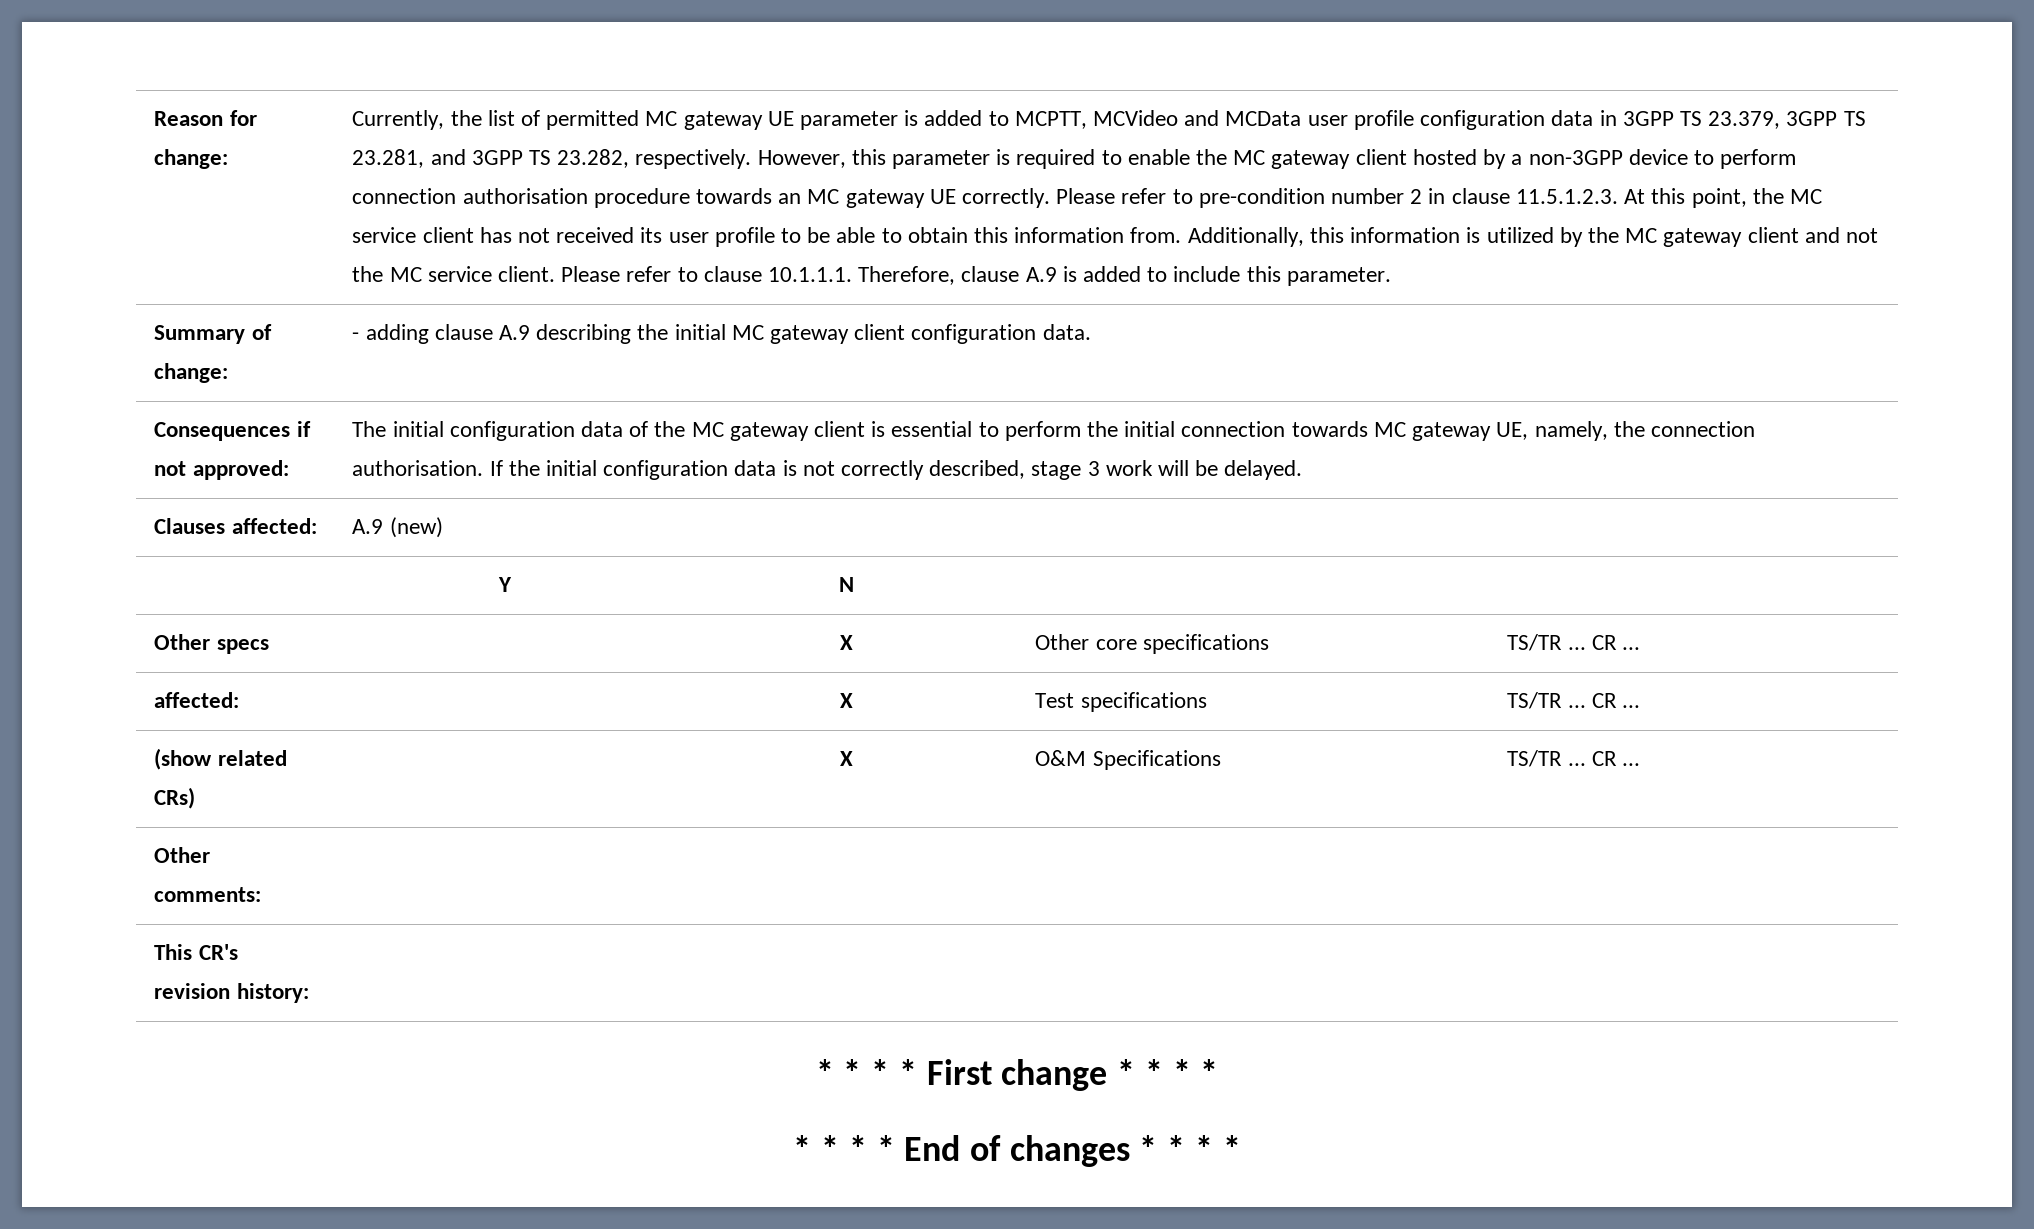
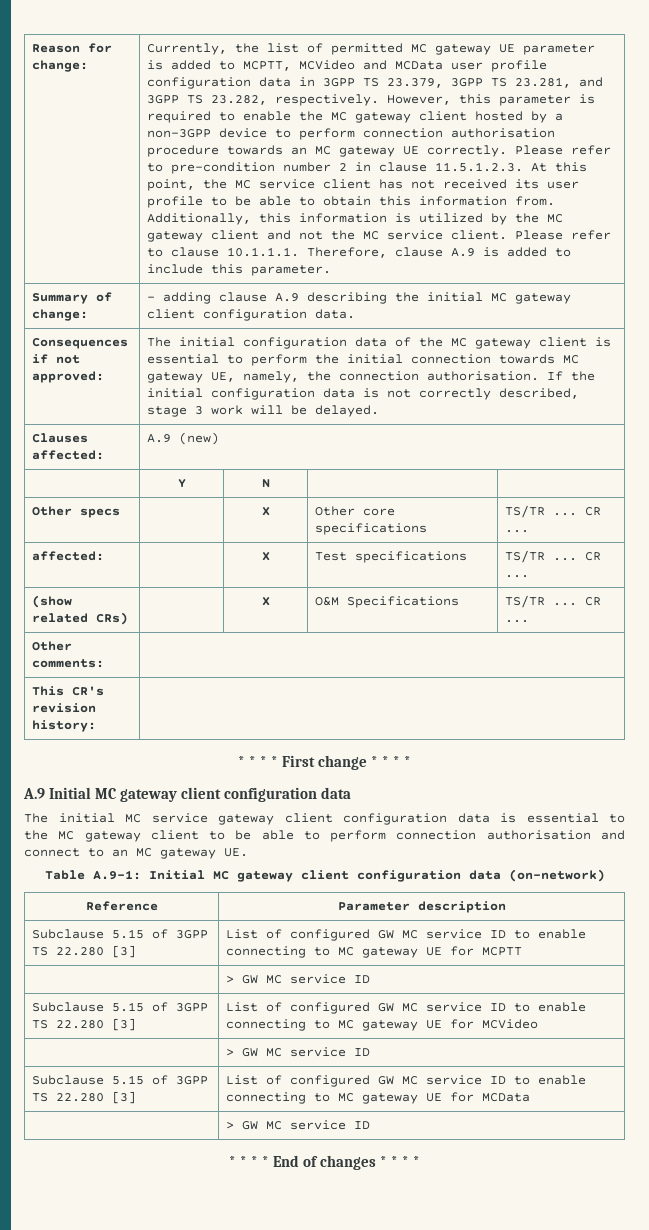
(1219, 1072) none -> [23,787,352,802] [24,813,625,825] [24,830,625,842] [24,848,248,859] [44,869,605,882] [85,901,158,911] [337,901,506,913] [31,929,208,939] [31,945,136,958] [225,929,586,941] [225,946,522,958] [225,974,370,984] [31,1002,208,1012] [31,1018,136,1031] [225,1002,586,1014] [225,1019,538,1031] [225,1047,370,1057] [31,1075,208,1085] [31,1091,136,1104] [225,1075,586,1087] [225,1092,530,1104] [225,1120,370,1130] // A.9 Initial MC gateway client configuration data // The initial MC service gateway client configuration data is essential to the MC gateway client to be able to perform connection authorisation and connect to an MC gateway UE. // Table A.9-1: Initial MC gateway client configuration data (on-network) // Reference | Parameter description // Subclause 5.15 of 3GPP TS 22.280 [3] | List of configured GW MC service ID to enable connecting to MC gateway UE for MCPTT // | > GW MC service ID // Subclause 5.15 of 3GPP TS 22.280 [3] | List of configured GW MC service ID to enable connecting to MC gateway UE for MCVideo // | > GW MC service ID // Subclause 5.15 of 3GPP TS 22.280 [3] | List of configured GW MC service ID to enable connecting to MC gateway UE for MCData // | > GW MC service ID

